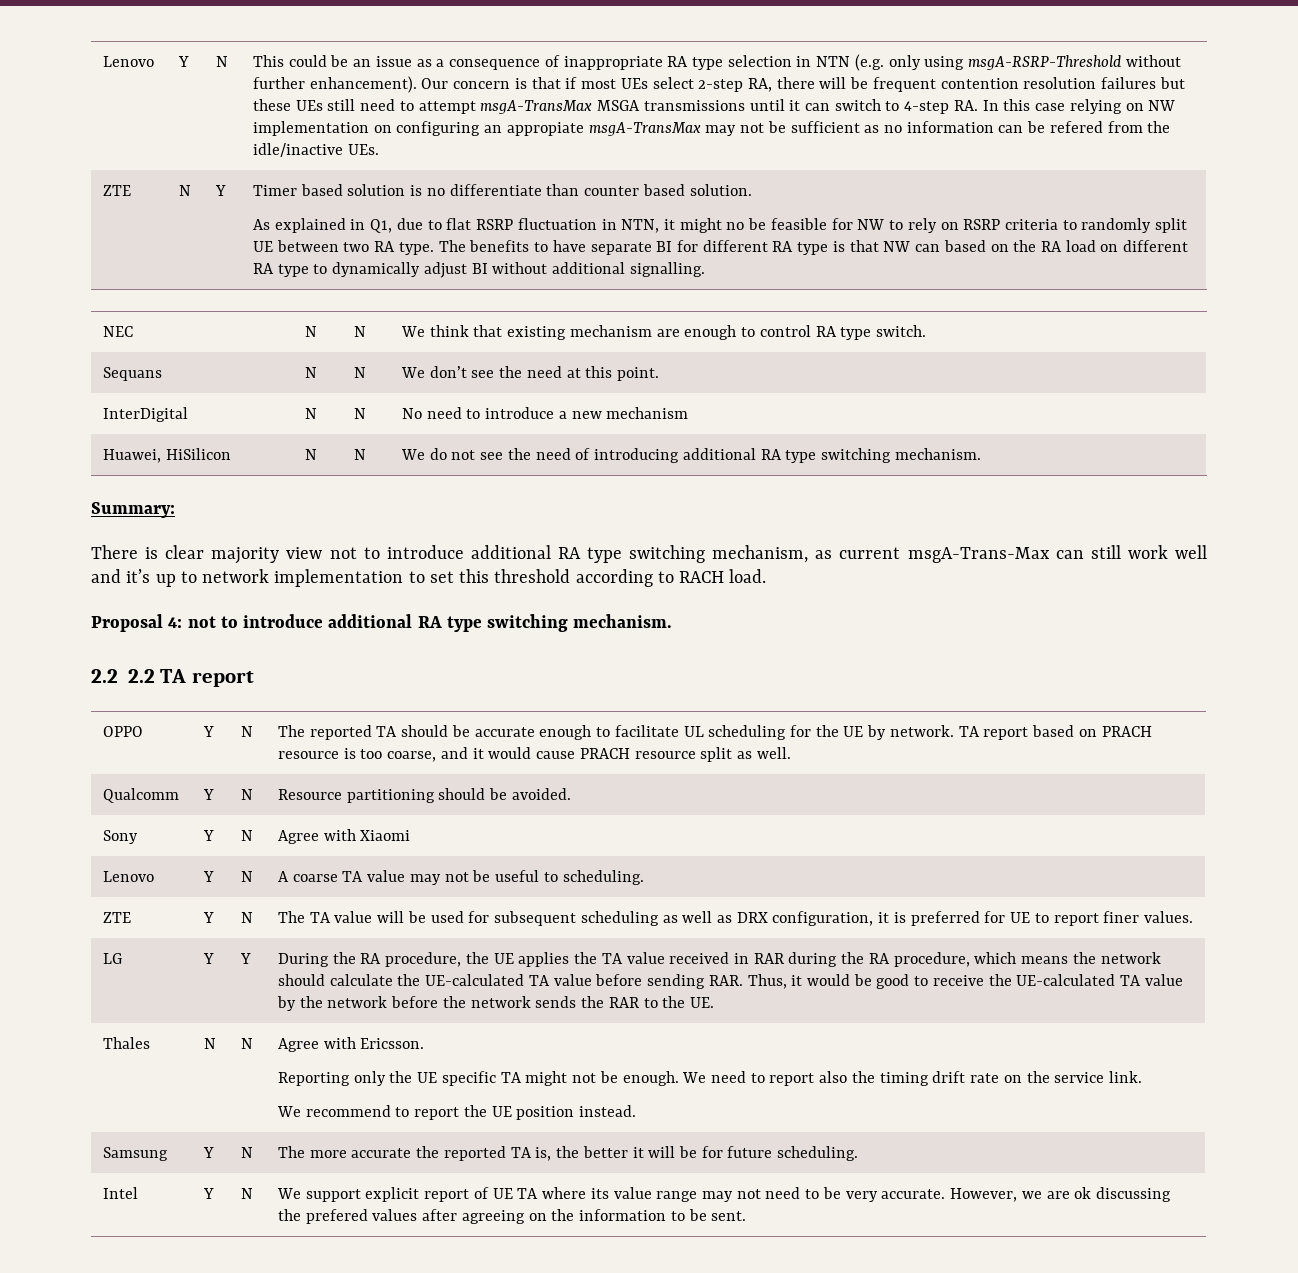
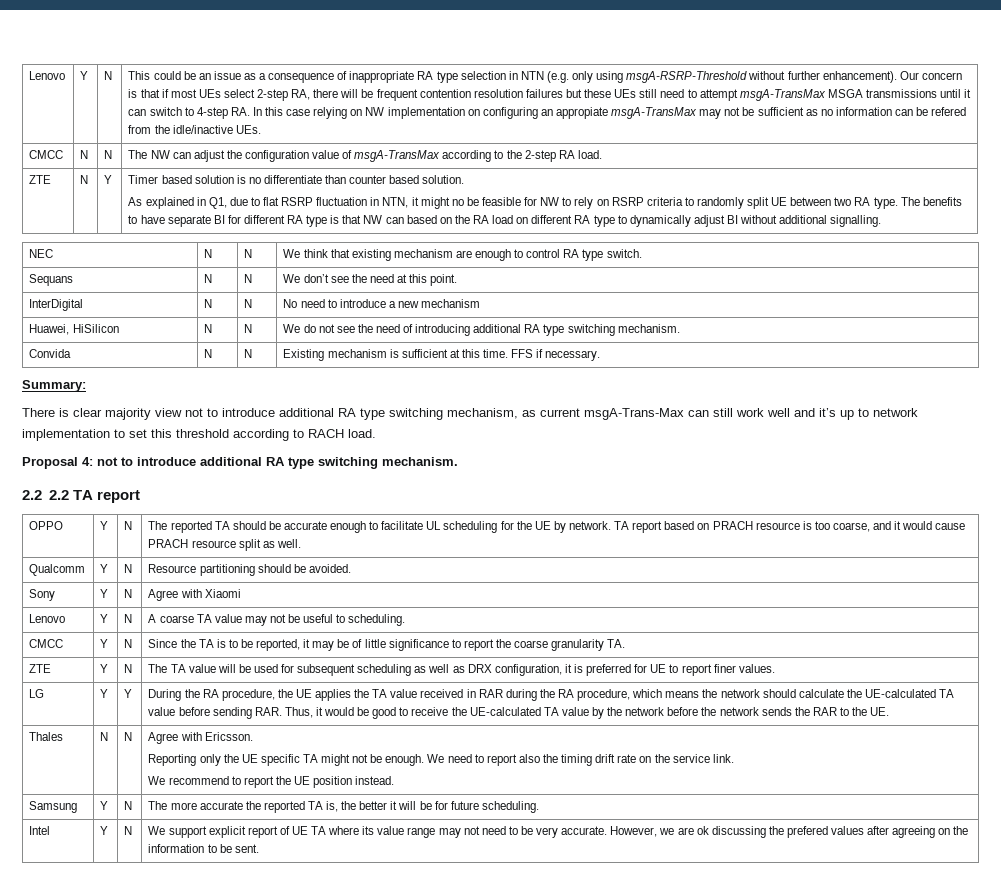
(379, 149) none -> [29,150,64,159] [80,150,89,159] [104,150,113,159] [128,150,602,162] // CMCC | N | N | The NW can adjust the configuration value of msgA-TransMax according to the 2-step RA load.
(981, 454) none -> [29,349,72,358] [204,349,213,358] [244,349,253,358] [283,349,601,361] // Convida | N | N | Existing mechanism is sufficient at this time. FFS if necessary.
(644, 877) none -> [29,639,64,648] [100,639,109,648] [124,639,133,648] [148,639,626,651] // CMCC | Y | N | Since the TA is to be reported, it may be of little significance to report the coarse granularity TA.

